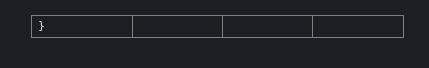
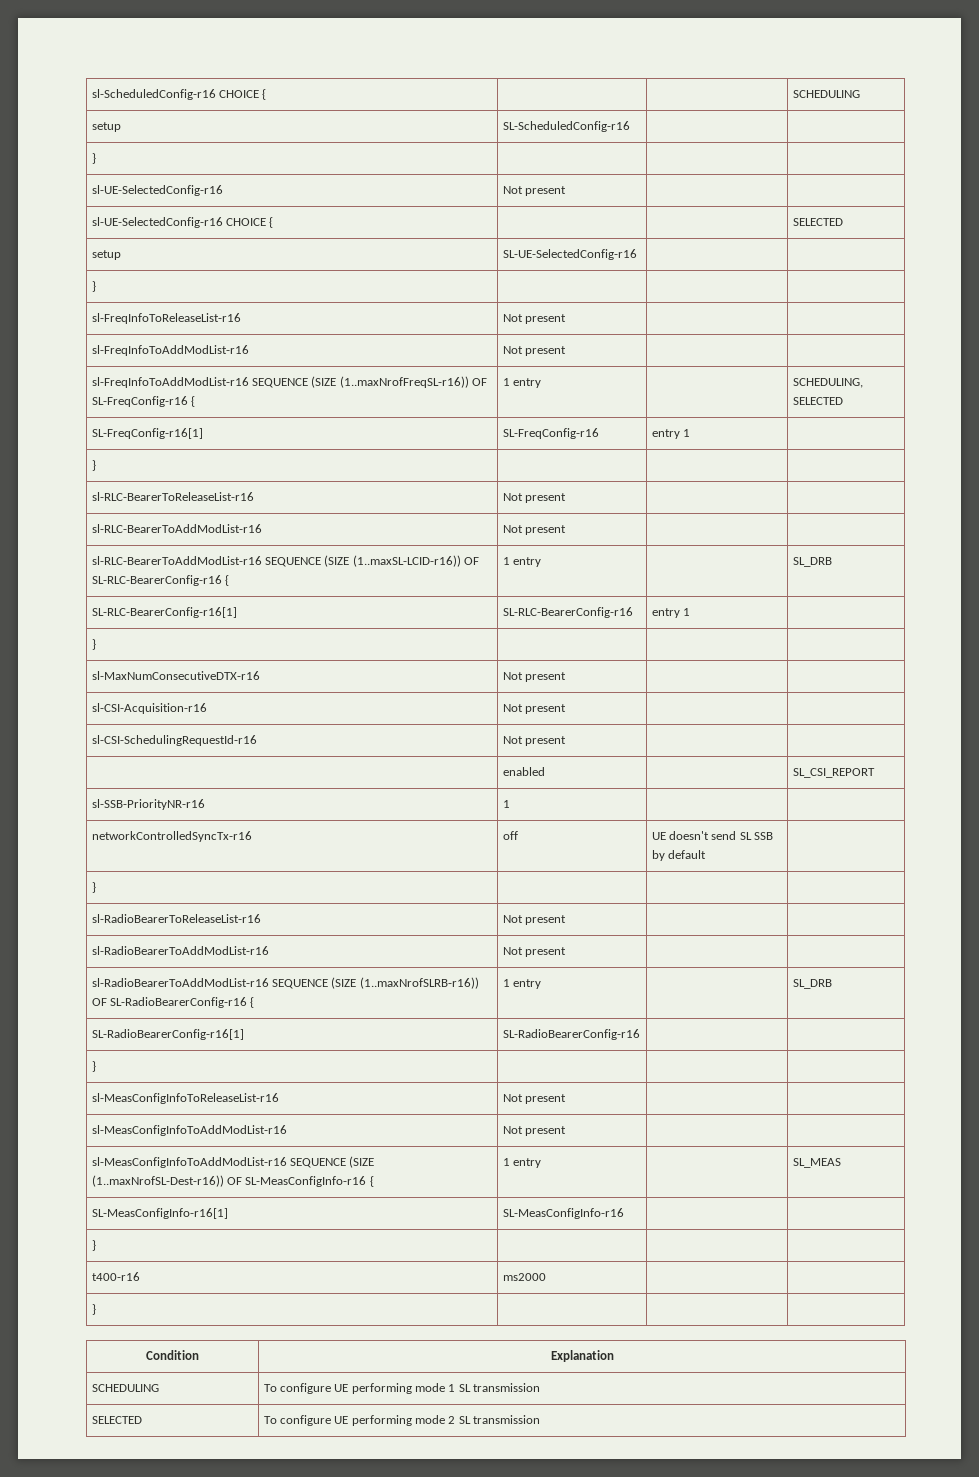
[38,21,46,31] } | | | -> [91,89,267,100] [792,90,860,98] [91,122,121,132] [502,121,630,132] [91,153,96,164] [91,185,223,196] [502,186,566,196] [91,217,274,228] [792,218,843,226] [91,250,121,260] [502,249,637,260] [91,281,96,292] [91,313,241,324] [502,314,566,324] [91,345,249,356] [502,346,566,356] [91,376,488,388] [91,396,195,407] [502,378,541,388] [792,378,863,388] [792,397,843,405] [91,428,203,439] [502,428,599,439] [651,429,690,439] [91,460,96,471] [91,492,254,501] [502,493,566,503] [91,524,262,533] [502,525,566,535] [91,555,480,567] [91,575,229,586] [502,557,541,567] [792,557,832,567] [91,607,237,618] [502,607,633,618] [651,608,690,618] [91,639,96,650] [91,671,260,680] [502,672,566,682] [91,703,207,714] [502,704,566,714] [91,735,257,746] [502,736,566,746] [502,767,545,776] [792,768,875,778] [91,799,205,810] [502,800,510,808] [91,831,252,842] [502,831,518,840] [651,831,774,840] [651,850,706,861] [91,882,96,893] [91,914,261,923] [502,915,566,925] [91,946,269,955] [502,947,566,957] [91,977,479,989] [91,997,255,1008] [502,979,541,989] [792,979,832,989] [91,1029,244,1040] [502,1029,640,1040] [91,1061,96,1072] [91,1093,279,1104] [502,1094,566,1104] [91,1125,287,1136] [502,1126,566,1136] [91,1156,375,1168] [91,1175,374,1187] [502,1158,541,1168] [792,1158,841,1168] [91,1208,228,1219] [502,1208,624,1219] [91,1240,96,1251] [91,1272,140,1281] [502,1273,546,1281] [91,1304,96,1315] [146,1350,199,1360] [550,1350,614,1362] [91,1384,159,1392] [263,1383,541,1394] [91,1416,142,1424] [263,1415,541,1426] sl-ScheduledConfig-r16 CHOICE { | | | SCHEDULING // setup | SL-ScheduledConfig-r16 | | // } | | | // sl-UE-SelectedConfig-r16 | Not present | | // sl-UE-SelectedConfig-r16 CHOICE { | | | SELECTED // setup | SL-UE-SelectedConfig-r16 | | // } | | | // sl-FreqInfoToReleaseList-r16 | Not present | | // sl-FreqInfoToAddModList-r16 | Not present | | // sl-FreqInfoToAddModList-r16 SEQUENCE (SIZE (1..maxNrofFreqSL-r16)) OF SL-FreqConfig-r16 { | 1 entry | | SCHEDULING, SELECTED // SL-FreqConfig-r16[1] | SL-FreqConfig-r16 | entry 1 | // } | | | // sl-RLC-BearerToReleaseList-r16 | Not present | | // sl-RLC-BearerToAddModList-r16 | Not present | | // sl-RLC-BearerToAddModList-r16 SEQUENCE (SIZE (1..maxSL-LCID-r16)) OF SL-RLC-BearerConfig-r16 { | 1 entry | | SL_DRB // SL-RLC-BearerConfig-r16[1] | SL-RLC-BearerConfig-r16 | entry 1 | // } | | | // sl-MaxNumConsecutiveDTX-r16 | Not present | | // sl-CSI-Acquisition-r16 | Not present | | // sl-CSI-SchedulingRequestId-r16 | Not present | | // | enabled | | SL_CSI_REPORT // sl-SSB-PriorityNR-r16 | 1 | | // networkControlledSyncTx-r16 | off | UE doesn't send SL SSB by default | // } | | | // sl-RadioBearerToReleaseList-r16 | Not present | | // sl-RadioBearerToAddModList-r16 | Not present | | // sl-RadioBearerToAddModList-r16 SEQUENCE (SIZE (1..maxNrofSLRB-r16)) OF SL-RadioBearerConfig-r16 { | 1 entry | | SL_DRB // SL-RadioBearerConfig-r16[1] | SL-RadioBearerConfig-r16 | | // } | | | // sl-MeasConfigInfoToReleaseList-r16 | Not present | | // sl-MeasConfigInfoToAddModList-r16 | Not present | | // sl-MeasConfigInfoToAddModList-r16 SEQUENCE (SIZE (1..maxNrofSL-Dest-r16)) OF SL-MeasConfigInfo-r16 { | 1 entry | | SL_MEAS // SL-MeasConfigInfo-r16[1] | SL-MeasConfigInfo-r16 | | // } | | | // t400-r16 | ms2000 | | // } | | | // Condition | Explanation // SCHEDULING | To configure UE performing mode 1 SL transmission // SELECTED | To configure UE performing mode 2 SL transmission

